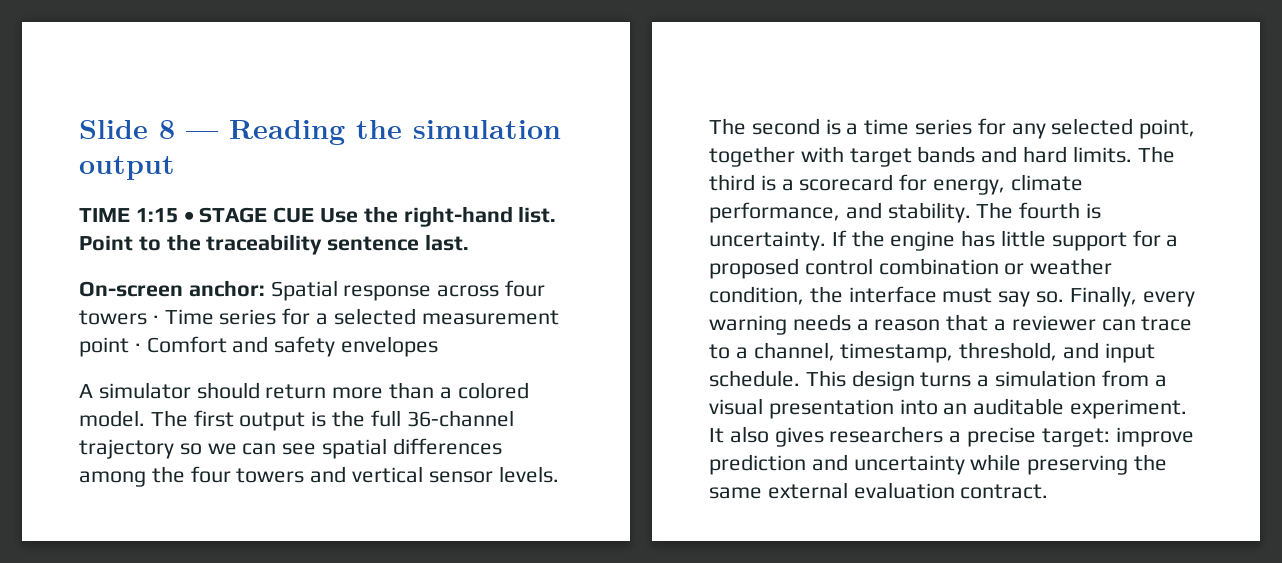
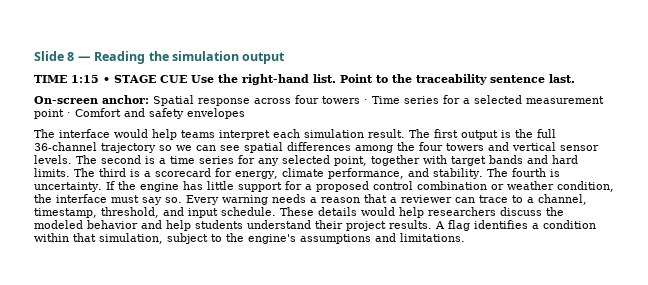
[79,382,529,399] [79,410,145,427] A simulator should return more than a colored model. -> [34,129,405,140] The interface would help teams interpret each simulation result.
[1069,286,1195,307] Finally, every -> [186,195,219,205] Every
[805,370,1167,391] [709,398,1188,419] [709,426,1194,447] [709,454,1168,475] [709,482,1049,499] This design turns a simulation from a visual presentation into an auditable experiment. It also gives researchers a precise target: improve prediction and uncertainty while preserving the same external evaluation contract. -> [280,207,564,218] [34,220,596,231] [34,233,465,244] These details would help researchers discuss the modeled behavior and help students understand their project results. A flag identifies a condition within that simulation, subject to the engine's assumptions and limitations.

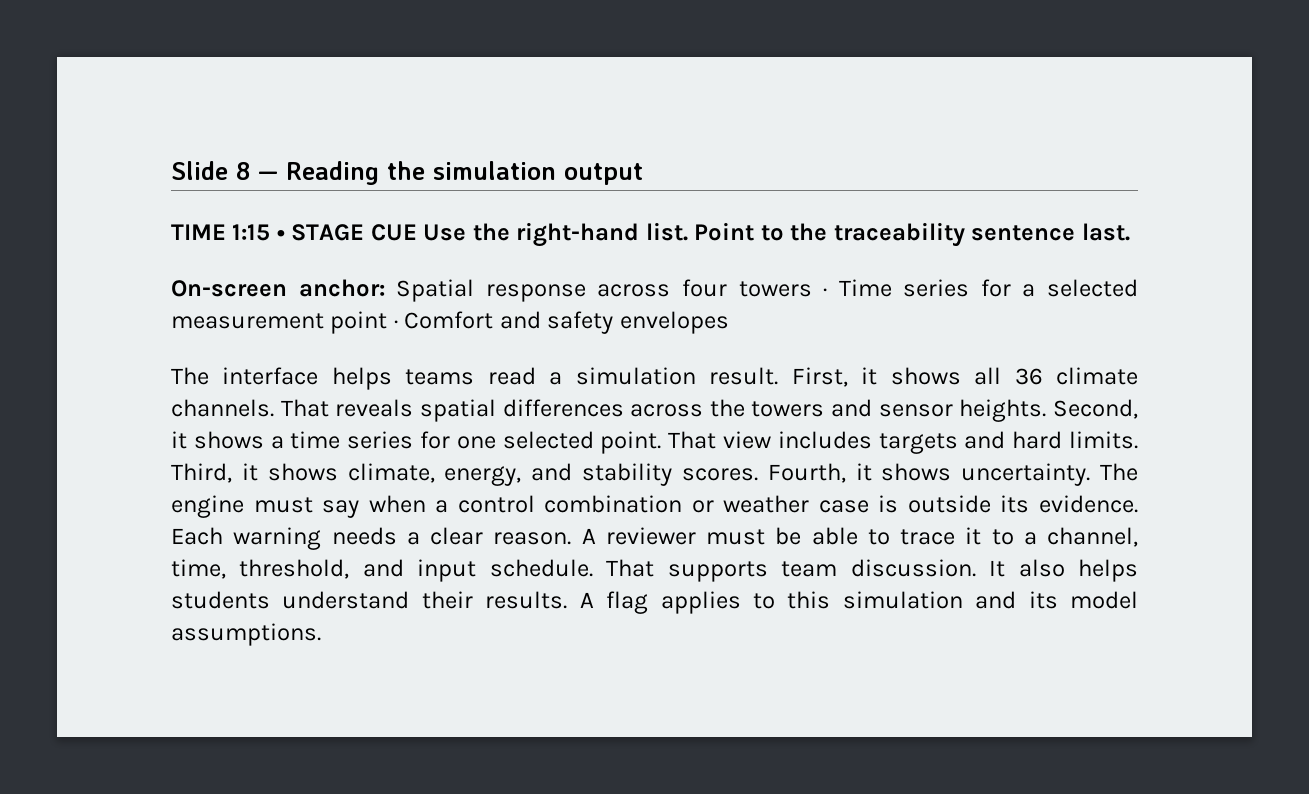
[114,129,556,140] [34,142,599,153] [34,155,578,166] [34,168,560,179] [34,181,614,192] [34,194,508,205] would help teams interpret each simulation result. The first output is the full 36-channel trajectory so we can see spatial differences among the four towers and vertical sensor levels. The second is a time series for any selected point, together with target bands and hard limits. The third is a scorecard for energy, climate performance, and stability. The fourth is uncertainty. If the engine has little support for a proposed control combination or weather condition, the interface must say so. Every warning needs a reason that a reviewer can trace -> [331,367,1138,390] [171,399,1138,422] [171,431,1138,454] [171,463,1138,486] [171,495,1138,518] [171,527,982,550] helps teams read a simulation result. First, it shows all 36 climate channels. That reveals spatial differences across the towers and sensor heights. Second, it shows a time series for one selected point. That view includes targets and hard limits. Third, it shows climate, energy, and stability scores. Fourth, it shows uncertainty. The engine must say when a control combination or weather case is outside its evidence. Each warning needs a clear reason. A reviewer must be able to trace it
[34,208,97,218] timestamp, -> [171,559,226,579] time,
[280,207,564,218] [34,220,191,231] These details would help researchers discuss the modeled behavior and help -> [606,559,1139,582] That supports team discussion. It also helps
[346,221,386,231] project -> (473, 600) none
[474,220,596,229] [34,233,465,244] identifies a condition within that simulation, subject to the engine's assumptions and limitations. -> [660,591,1138,614] [171,623,321,646] applies to this simulation and its model assumptions.

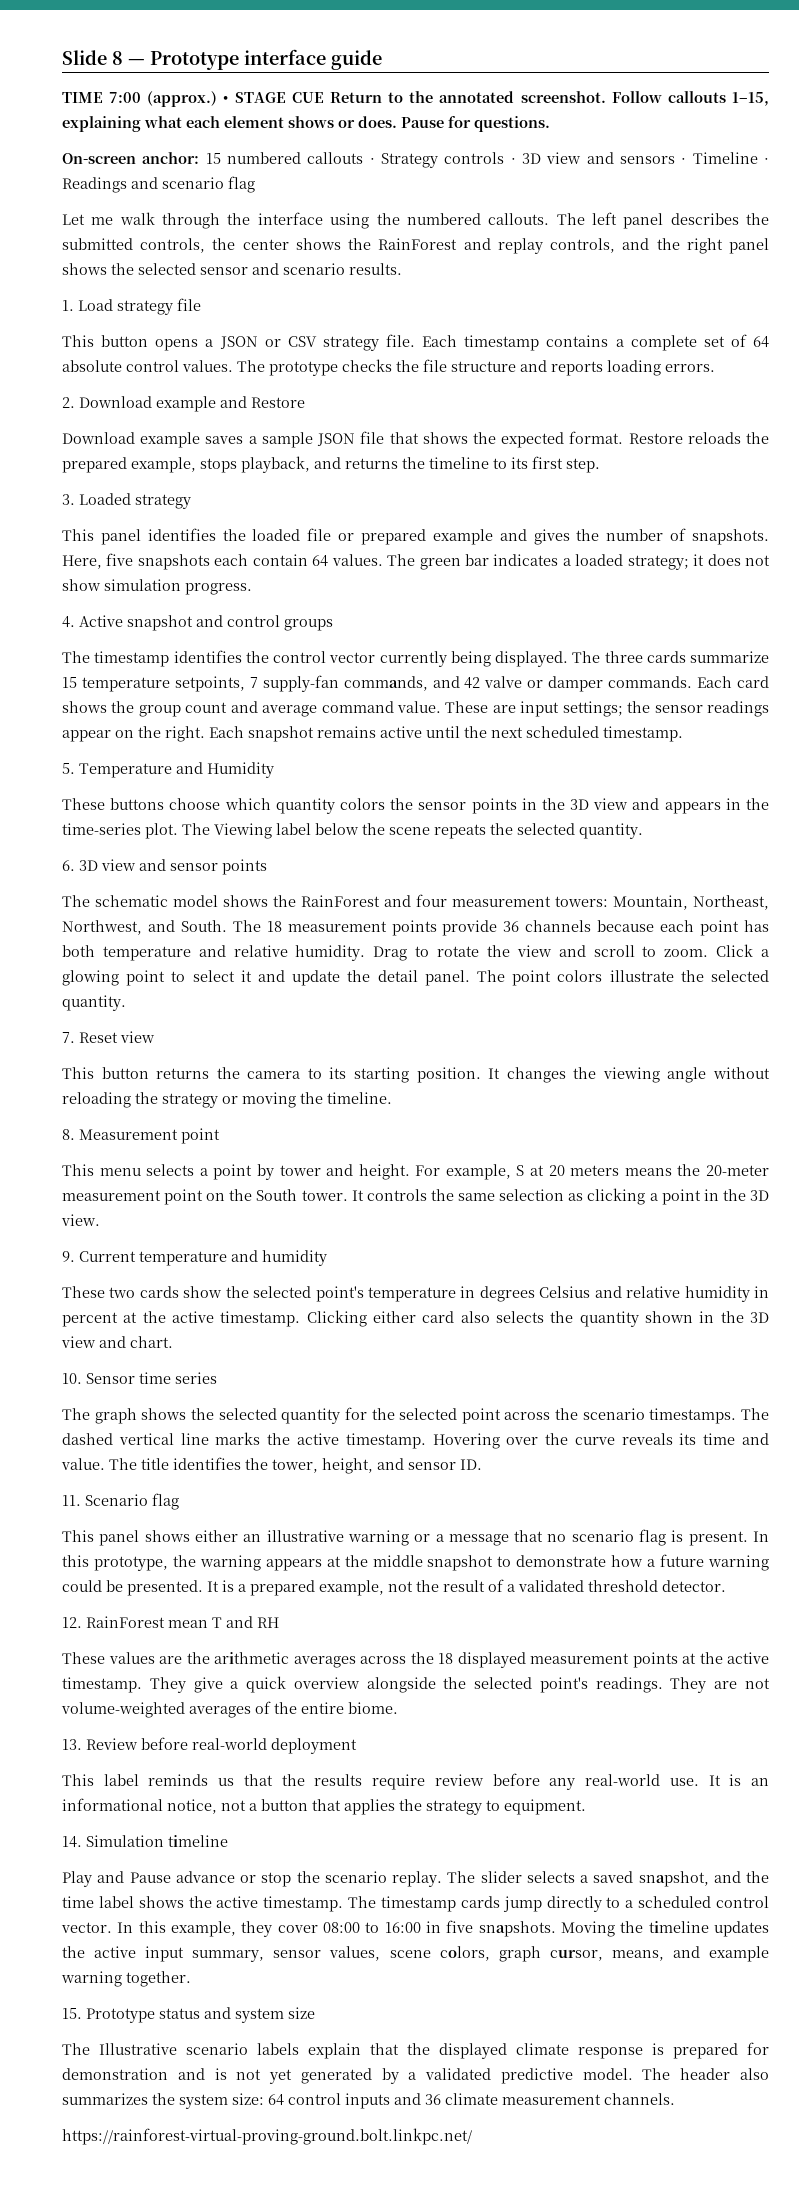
[286,161,643,185] Reading the simulation output -> [150,49,382,70] Prototype interface guide
[232,224,271,241] 1:15 -> [109,91,218,107] 7:00 (approx.)
[423,222,1130,247] [171,279,1139,302] [171,311,729,334] [171,367,1002,390] Use the right-hand list. Point to the traceability sentence last. // On-screen anchor: Spatial response across four towers · Time series for a selected measurement point · Comfort and safety envelopes // The interface helps teams read a simulation result. First, it shows all -> [329,91,769,106] [62,116,550,132] [62,152,770,168] [62,176,255,193] [62,212,769,229] [62,238,770,254] [62,263,402,275] [62,298,201,315] [62,334,769,351] [62,359,715,376] [62,396,305,412] [62,431,769,448] [62,456,600,473] [62,493,191,509] [62,528,769,545] [62,553,770,570] [62,579,252,595] [62,615,333,631] [62,650,769,667] [62,675,769,692] [62,701,770,717] [62,726,683,742] [62,762,274,778] [62,798,769,814] [62,823,643,839] [62,859,267,875] [62,894,769,910] [62,920,769,936] [62,944,770,961] [62,970,769,986] [62,995,126,1011] [62,1031,155,1043] [62,1067,770,1083] [62,1092,392,1108] [62,1128,220,1144] [62,1164,769,1180] [62,1188,770,1205] [61,1214,100,1226] [62,1250,327,1266] [62,1286,770,1302] [62,1310,770,1327] [61,1336,173,1348] [62,1372,217,1384] [62,1407,769,1424] [62,1432,770,1449] [61,1457,482,1474] [62,1493,179,1510] [62,1529,769,1546] [62,1554,770,1571] [62,1579,726,1596] [62,1616,279,1628] [62,1652,769,1668] [62,1676,770,1693] [61,1701,398,1718] [62,1737,357,1754] [62,1773,770,1790] [62,1798,586,1815] [62,1835,228,1848] [62,1871,769,1887] [62,1896,769,1912] [61,1920,769,1937] [62,1946,770,1962] [61,1971,191,1987] [62,2007,315,2023] [62,2042,769,2059] [62,2068,769,2084] [62,2093,421,2109] Return to the annotated screenshot. Follow callouts 1–15, explaining what each element shows or does. Pause for questions. // On-screen anchor: 15 numbered callouts · Strategy controls · 3D view and sensors · Timeline · Readings and scenario flag // Let me walk through the interface using the numbered callouts. The left panel describes the submitted controls, the center shows the RainForest and replay controls, and the right panel shows the selected sensor and scenario results. // 1. Load strategy file // This button opens a JSON or CSV strategy file. Each timestamp contains a complete set of 64 absolute control values. The prototype checks the file structure and reports loading errors. // 2. Download example and Restore // Download example saves a sample JSON file that shows the expected format. Restore reloads the prepared example, stops playback, and returns the timeline to its first step. // 3. Loaded strategy // This panel identifies the loaded file or prepared example and gives the number of snapshots. Here, five snapshots each contain 64 values. The green bar indicates a loaded strategy; it does not show simulation progress. // 4. Active snapshot and control groups // The timestamp identifies the control vector currently being displayed. The three cards summarize 15 temperature setpoints, 7 supply-fan commands, and 42 valve or damper commands. Each card shows the group count and average command value. These are input settings; the sensor readings appear on the right. Each snapshot remains active until the next scheduled timestamp. // 5. Temperature and Humidity // These buttons choose which quantity colors the sensor points in the 3D view and appears in the time-series plot. The Viewing label below the scene repeats the selected quantity. // 6. 3D view and sensor points // The schematic model shows the RainForest and four measurement towers: Mountain, Northeast, Northwest, and South. The 18 measurement points provide 36 channels because each point has both temperature and relative humidity. Drag to rotate the view and scroll to zoom. Click a glowing point to select it and update the detail panel. The point colors illustrate the selected quantity. // 7. Reset view // This button returns the camera to its starting position. It changes the viewing angle without reloading the strategy or moving the timeline. // 8. Measurement point // This menu selects a point by tower and height. For example, S at 20 meters means the 20-meter measurement point on the South tower. It controls the same selection as clicking a point in the 3D view. // 9. Current temperature and humidity // These two cards show the selected point's temperature in degrees Celsius and relative humidity in percent at the active timestamp. Clicking either card also selects the quantity shown in the 3D view and chart. // 10. Sensor time series // The graph shows the selected quantity for the selected point across the scenario timestamps. The dashed vertical line marks the active timestamp. Hovering over the curve reveals its time and value. The title identifies the tower, height, and sensor ID. // 11. Scenario flag // This panel shows either an illustrative warning or a message that no scenario flag is present. In this prototype, the warning appears at the middle snapshot to demonstrate how a future warning could be presented. It is a prepared example, not the result of a validated threshold detector. // 12. RainForest mean T and RH // These values are the arithmetic averages across the 18 displayed measurement points at the active timestamp. They give a quick overview alongside the selected point's readings. They are not volume-weighted averages of the entire biome. // 13. Review before real-world deployment // This label reminds us that the results require review before any real-world use. It is an informational notice, not a button that applies the strategy to equipment. // 14. Simulation timeline // Play and Pause advance or stop the scenario replay. The slider selects a saved snapshot, and the time label shows the active timestamp. The timestamp cards jump directly to a scheduled control vector. In this example, they cover 08:00 to 16:00 in five snapshots. Moving the timeline updates the active input summary, sensor values, scene colors, graph cursor, means, and example warning together. // 15. Prototype status and system size // The Illustrative scenario labels explain that the displayed climate response is prepared for demonstration and is not yet generated by a validated predictive model. The header also summarizes the system size: 64 control inputs and
(1138, 376) none -> [502,2094,601,2105] measurement
[280,399,1138,422] [171,431,1138,454] [171,463,1138,486] [171,495,1138,518] [171,527,1138,550] [171,559,1139,582] [171,591,1138,614] [171,623,321,646] That reveals spatial differences across the towers and sensor heights. Second, it shows a time series for one selected point. That view includes targets and hard limits. Third, it shows climate, energy, and stability scores. Fourth, it shows uncertainty. The engine must say when a control combination or weather case is outside its evidence. Each warning needs a clear reason. A reviewer must be able to trace it to a channel, time, threshold, and input schedule. That supports team discussion. It also helps students understand their results. A flag applies to this simulation and its model assumptions. -> [62,2128,472,2145] // https://rainforest-virtual-proving-ground.bolt.linkpc.net/

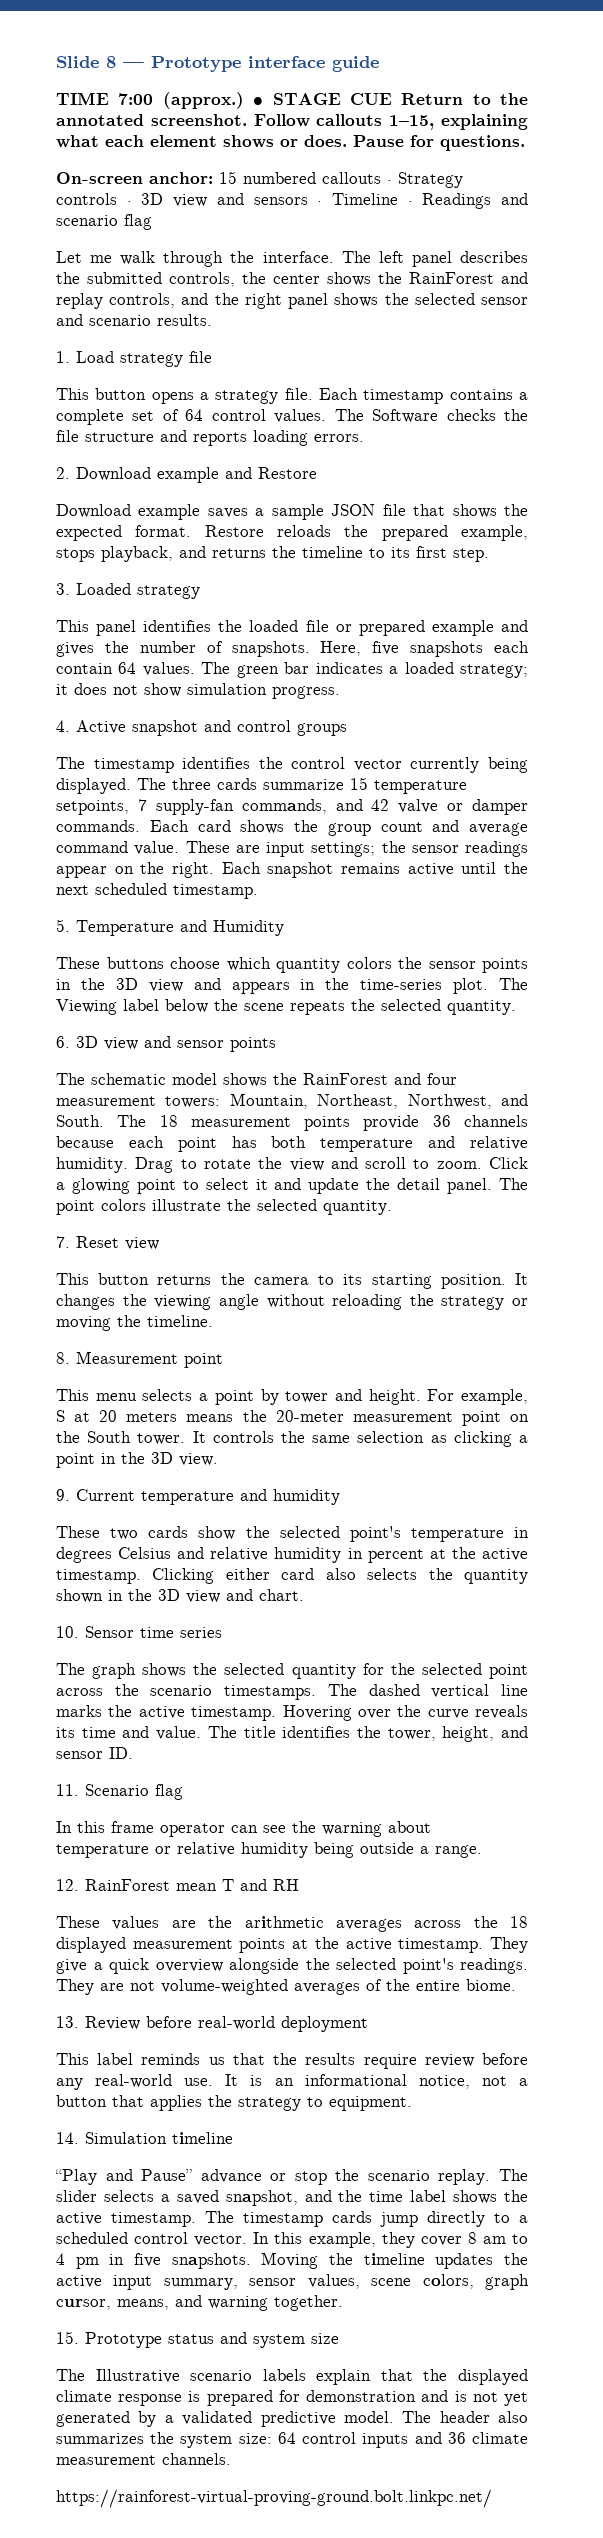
[257,212,550,229] interface using the numbered callouts. -> [262,251,334,263] interface.
[219,336,317,349] JSON or CSV -> (210, 396) none
[62,360,122,372] absolute -> (204, 415) none
[269,361,338,376] prototype -> [372,409,439,423] Software
[62,1529,769,1546] [62,1554,770,1571] [62,1579,726,1596] This panel shows either an illustrative warning or a message that no scenario flag is present. In this prototype, the warning appears at the middle snapshot to demonstrate how a future warning could be presented. It is a prepared example, not the result of a validated threshold detector. -> [56,1821,431,1837] [56,1842,482,1858] In this frame operator can see the warning about temperature or relative humidity being outside a range.
[62,1871,171,1887] Play and Pause -> [55,2169,193,2185] “Play and Pause”
[323,1922,421,1933] 08:00 to 16:00 -> [467,2232,529,2244] [56,2253,99,2269] 8 am to 4 pm
[709,1946,770,1962] example -> (202, 2301) none

